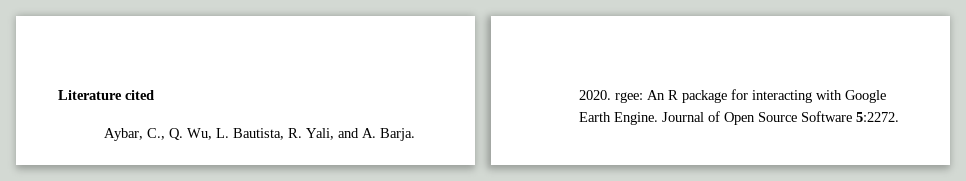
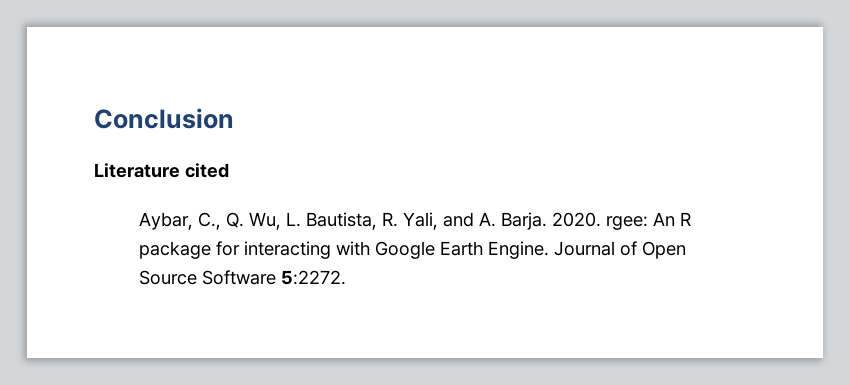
(58, 95) none -> [94,108,234,129] Conclusion //

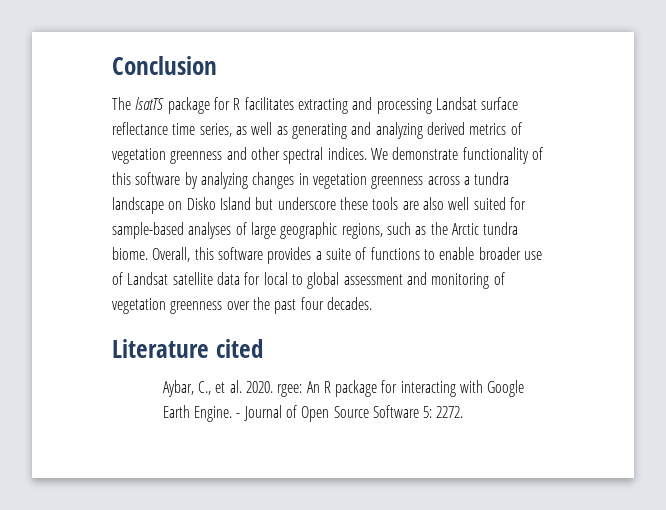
[94,163,229,178] [139,212,548,230] Literature cited // Aybar, C., Q. Wu, L. Bautista, R. Yali, and A. Barja. -> [112,97,519,114] [112,122,522,139] [112,147,543,164] [112,172,510,189] [112,197,526,214] [112,222,519,239] [112,247,542,264] [112,272,505,289] [112,297,372,314] [112,339,263,358] [162,380,242,397] The lsatTS package for R facilitates extracting and processing Landsat surface reflectance time series, as well as generating and analyzing derived metrics of vegetation greenness and other spectral indices. We demonstrate functionality of this software by analyzing changes in vegetation greenness across a tundra landscape on Disko Island but underscore these tools are also well suited for sample-based analyses of large geographic regions, such as the Arctic tundra biome. Overall, this software provides a suite of functions to enable broader use of Landsat satellite data for local to global assessment and monitoring of vegetation greenness over the past four decades. // Literature cited // Aybar, C., et al.
(550, 250) none -> [236,413,241,418] -
[281,270,347,285] 5:2272. -> [423,406,464,418] 5: 2272.

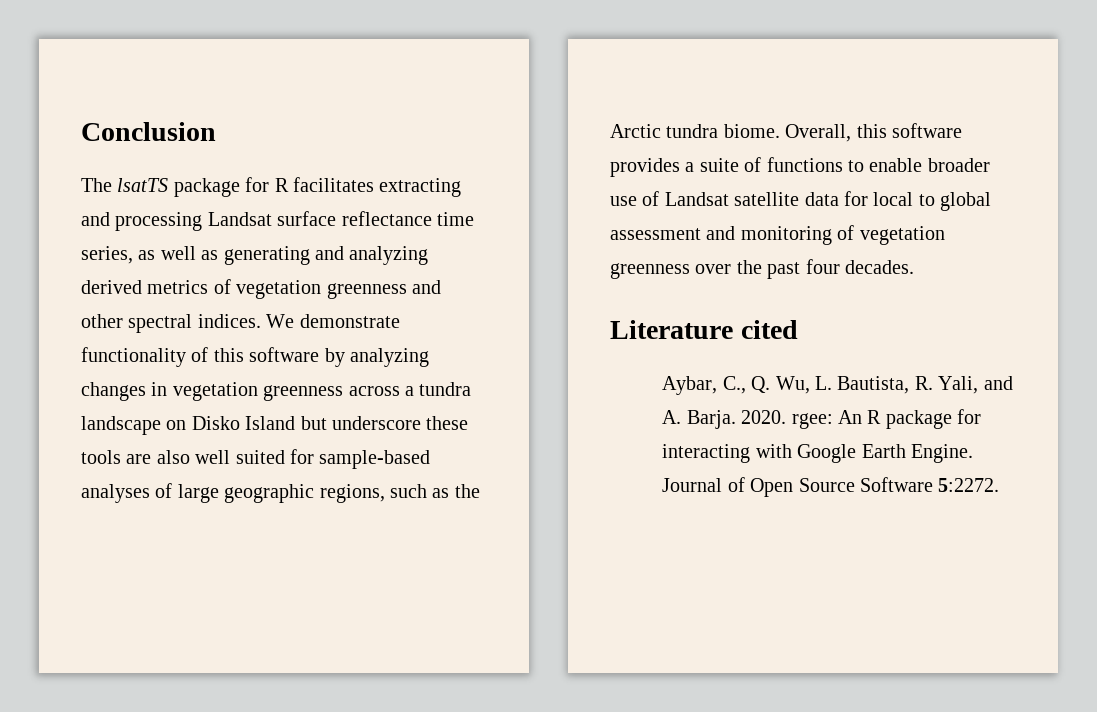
[215,380,242,393] et al. -> [751,376,1013,394] [662,410,736,429] Q. Wu, L. Bautista, R. Yali, and A. Barja.
[236,413,241,418] - -> (973, 453) none
[423,406,464,418] 5: 2272. -> [938,478,1000,492] 5:2272.

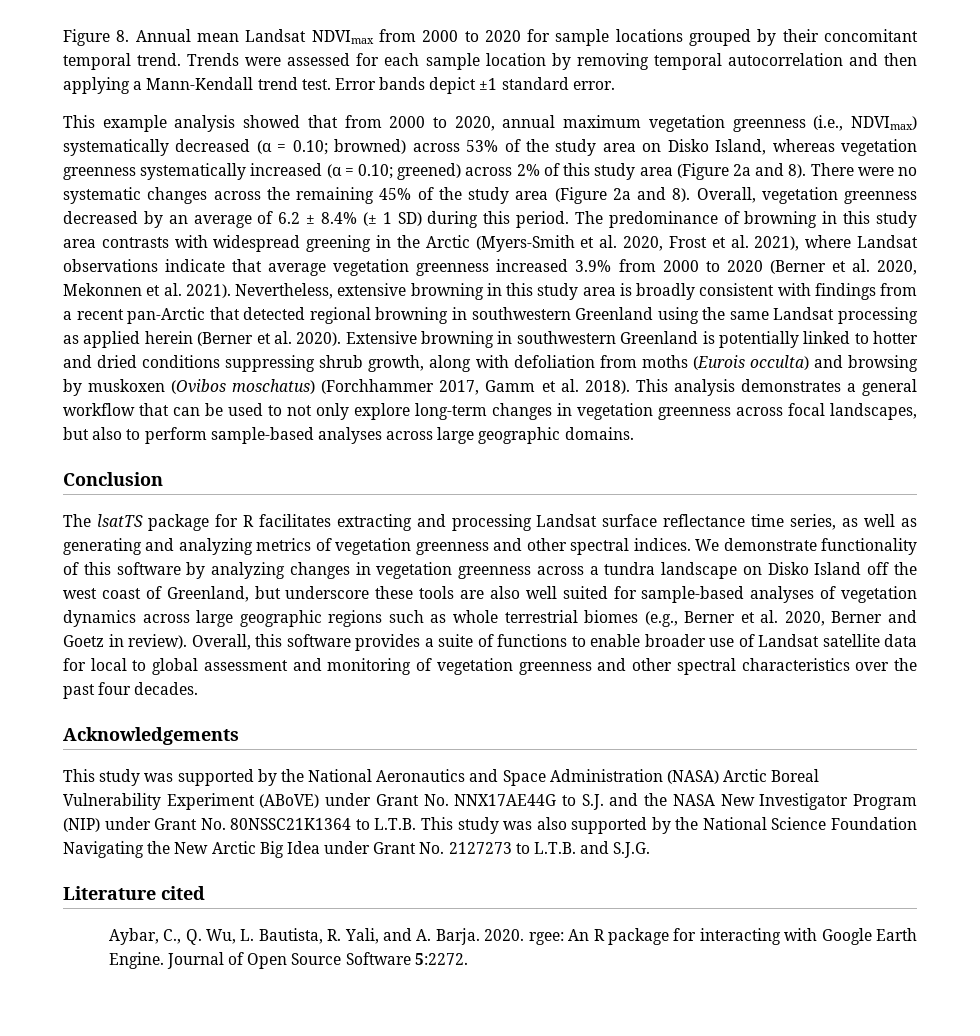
(81, 131) none -> [63,29,918,46] [63,53,917,70] [63,77,615,94] [63,115,917,132] [63,139,917,156] [63,163,918,180] [63,187,917,204] [63,211,918,228] [63,235,919,252] [63,259,917,276] [63,283,917,300] [63,307,918,324] [63,331,918,348] [63,355,918,372] [63,379,917,396] [63,403,917,420] [63,427,634,444] Figure 8. Annual mean Landsat NDVImax from 2000 to 2020 for sample locations grouped by their concomitant temporal trend. Trends were assessed for each sample location by removing temporal autocorrelation and then applying a Mann-Kendall trend test. Error bands depict ±1 standard error. // This example analysis showed that from 2000 to 2020, annual maximum vegetation greenness (i.e., NDVImax) systematically decreased (α = 0.10; browned) across 53% of the study area on Disko Island, whereas vegetation greenness systematically increased (α = 0.10; greened) across 2% of this study area (Figure 2a and 8). There were no systematic changes across the remaining 45% of the study area (Figure 2a and 8). Overall, vegetation greenness decreased by an average of 6.2 ± 8.4% (± 1 SD) during this period. The predominance of browning in this study area contrasts with widespread greening in the Arctic (Myers-Smith et al. 2020, Frost et al. 2021), where Landsat observations indicate that average vegetation greenness increased 3.9% from 2000 to 2020 (Berner et al. 2020, Mekonnen et al. 2021). Nevertheless, extensive browning in this study area is broadly consistent with findings from a recent pan-Arctic that detected regional browning in southwestern Greenland using the same Landsat processing as applied herein (Berner et al. 2020). Extensive browning in southwestern Greenland is potentially linked to hotter and dried conditions suppressing shrub growth, along with defoliation from moths (Eurois occulta) and browsing by muskoxen (Ovibos moschatus) (Forchhammer 2017, Gamm et al. 2018). This analysis demonstrates a general workflow that can be used to not only explore long-term changes in vegetation greenness across focal landscapes, but also to perform sample-based analyses across large geographic domains. //
[81,280,142,294] derived -> (253, 546) none
(296, 423) none -> [867,562,917,575] [63,586,249,602] off the west coast of Greenland,
[177,484,385,503] large geographic regions, -> [841,586,917,603] [63,610,383,627] vegetation dynamics across large geographic regions
[454,484,480,498] [610,124,780,138] the Arctic tundra biome. -> [452,610,917,627] [63,634,187,649] whole terrestrial biomes (e.g., Berner et al. 2020, Berner and Goetz in review).
(690, 271) none -> [597,658,850,675] and other spectral characteristics
(914, 267) none -> [63,727,239,745] [63,769,820,786] [63,793,917,810] [63,817,917,834] [63,841,651,858] // Acknowledgements // This study was supported by the National Aeronautics and Space Administration (NASA) Arctic Boreal Vulnerability Experiment (ABoVE) under Grant No. NNX17AE44G to S.J. and the NASA New Investigator Program (NIP) under Grant No. 80NSSC21K1364 to L.T.B. This study was also supported by the National Science Foundation Navigating the New Arctic Big Idea under Grant No. 2127273 to L.T.B. and S.J.G.

